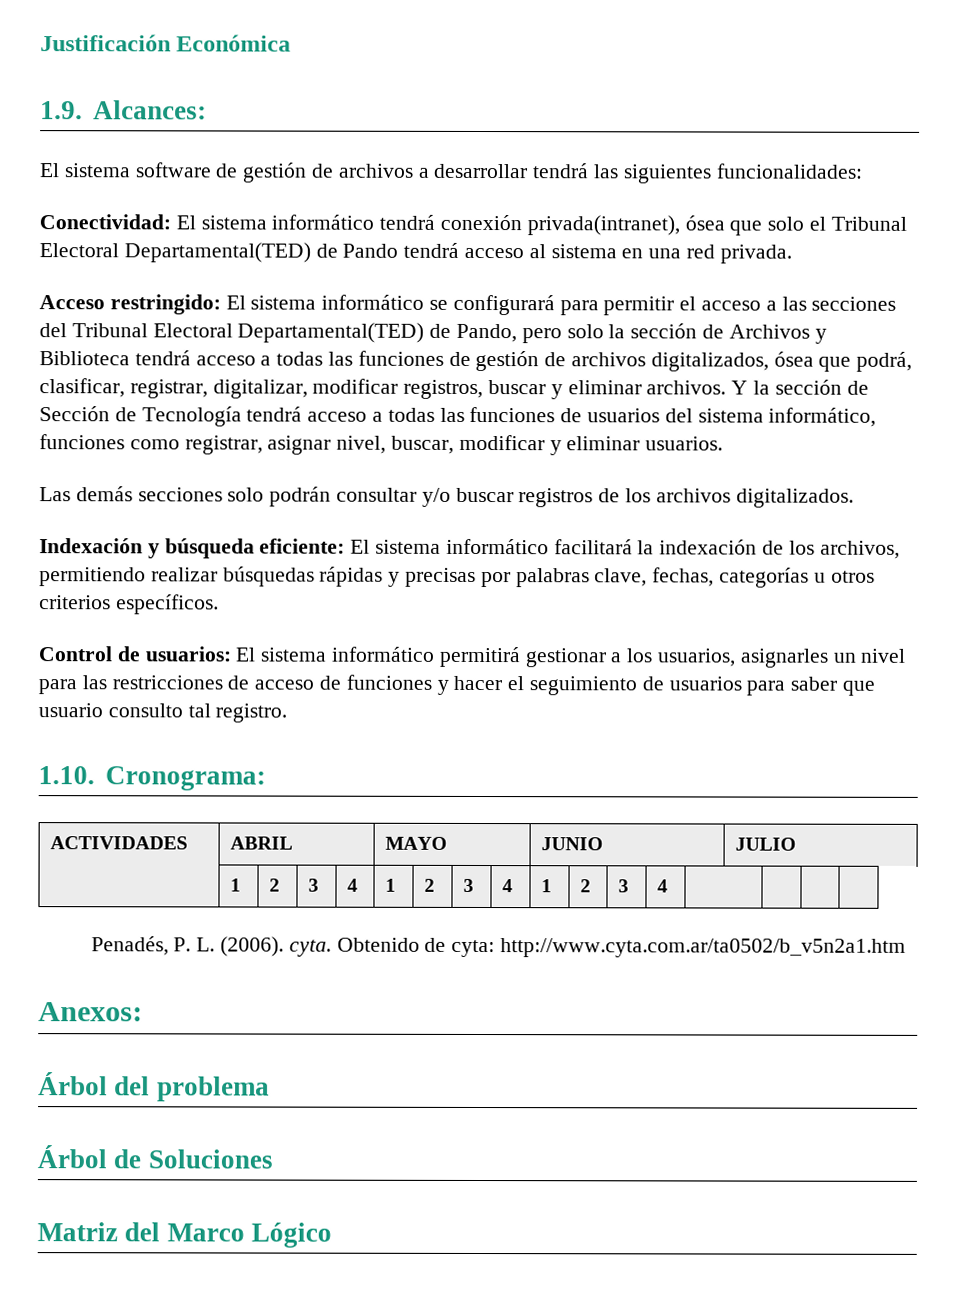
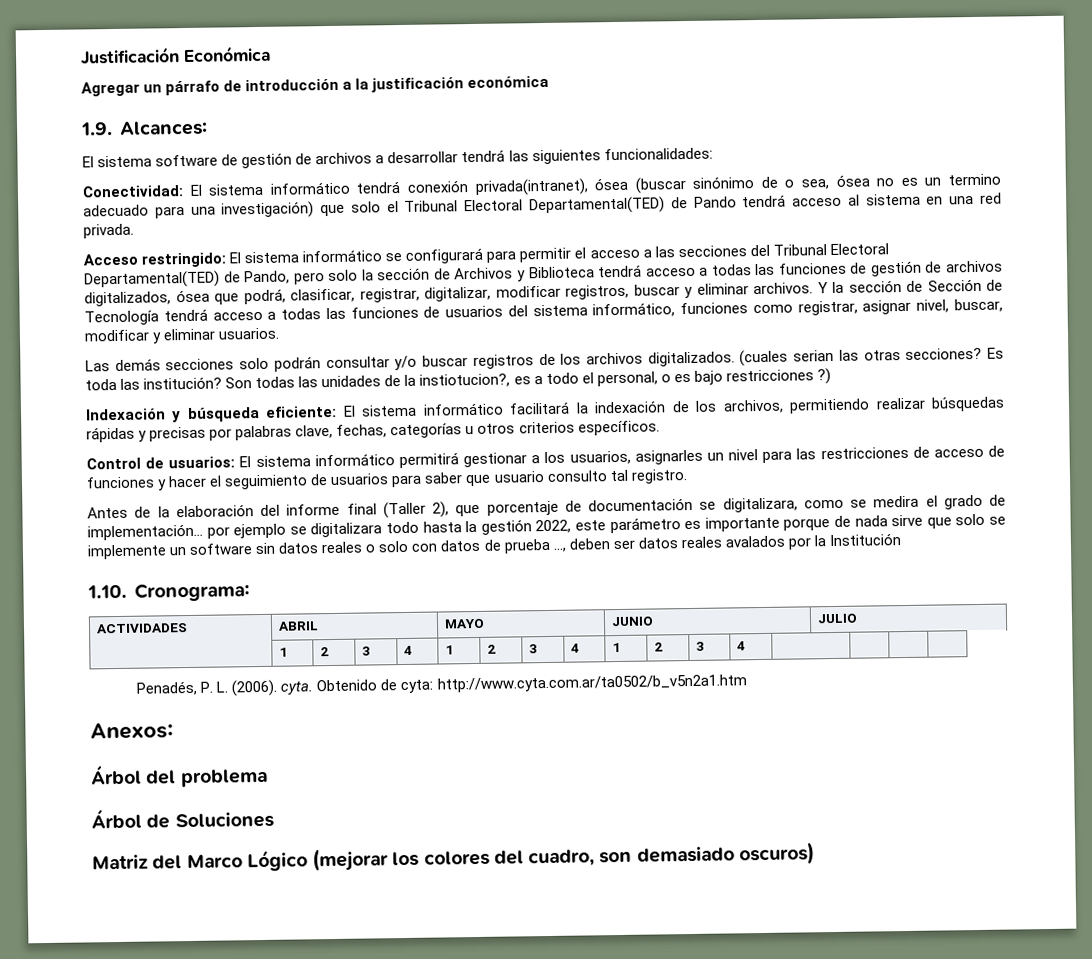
(292, 43) none -> [81,75,550,97] // Agregar un párrafo de introducción a la justificación económica
(725, 223) none -> [634,173,1002,194] [83,201,315,219] (buscar sinónimo de o sea, ósea no es un termino adecuado para una investigación)
(854, 498) none -> [739,347,1004,367] [85,368,831,391] (cuales serian las otras secciones? Es toda las institución? Son todas las unidades de la instiotucion?, es a todo el personal, o es bajo restricciones ?)
(288, 713) none -> [87,494,1006,519] [87,513,1007,541] [87,533,901,560] // Antes de la elaboración del informe final (Taller 2), que porcentaje de documentación se digitalizara, como se medira el grado de implementación… por ejemplo se digitalizara todo hasta la gestión 2022, este parámetro es importante porque de nada sirve que solo se implemente un software sin datos reales o solo con datos de prueba …, deben ser datos reales avalados por la Institución
(332, 1235) none -> [312,842,815,872] (mejorar los colores del cuadro, son demasiado oscuros)

